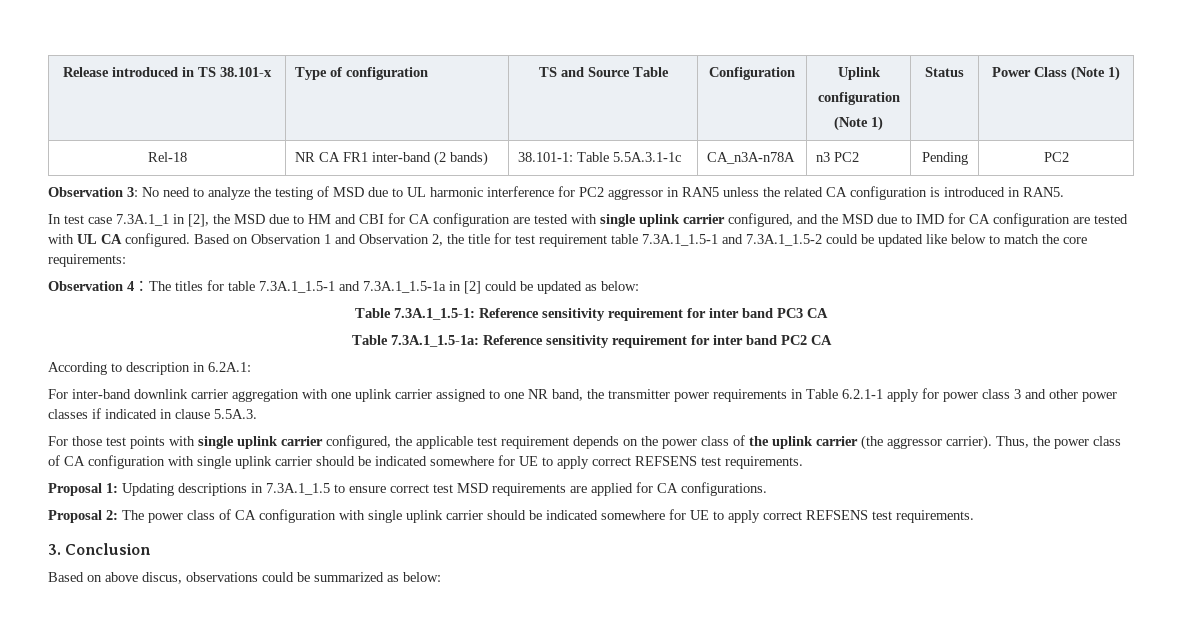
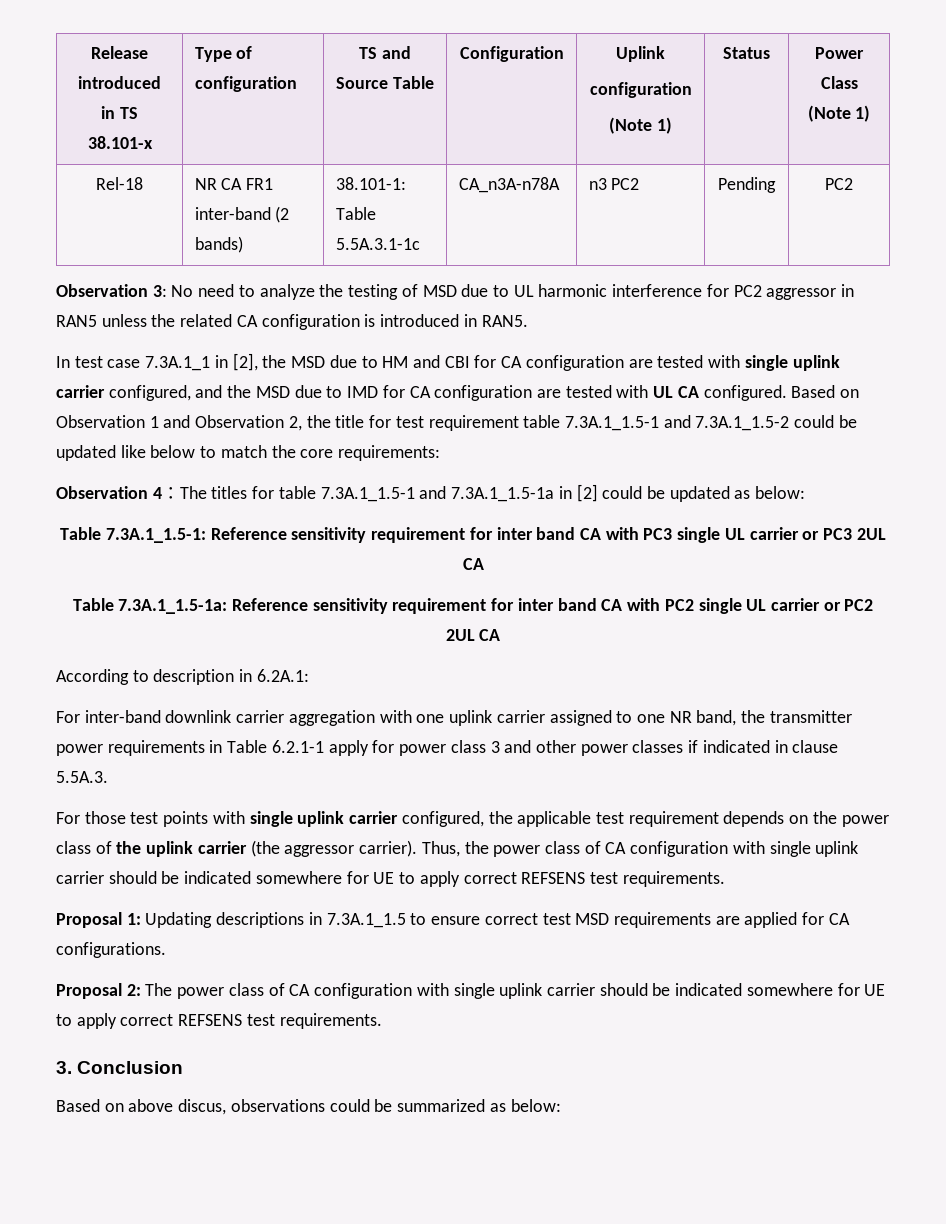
[777,308,803,318] PC3 -> [580,527,886,543] CA with PC3 single UL carrier or PC3 2UL
[780,335,807,345] PC2 -> [601,598,874,614] [445,629,475,641] CA with PC2 single UL carrier or PC2 2UL

